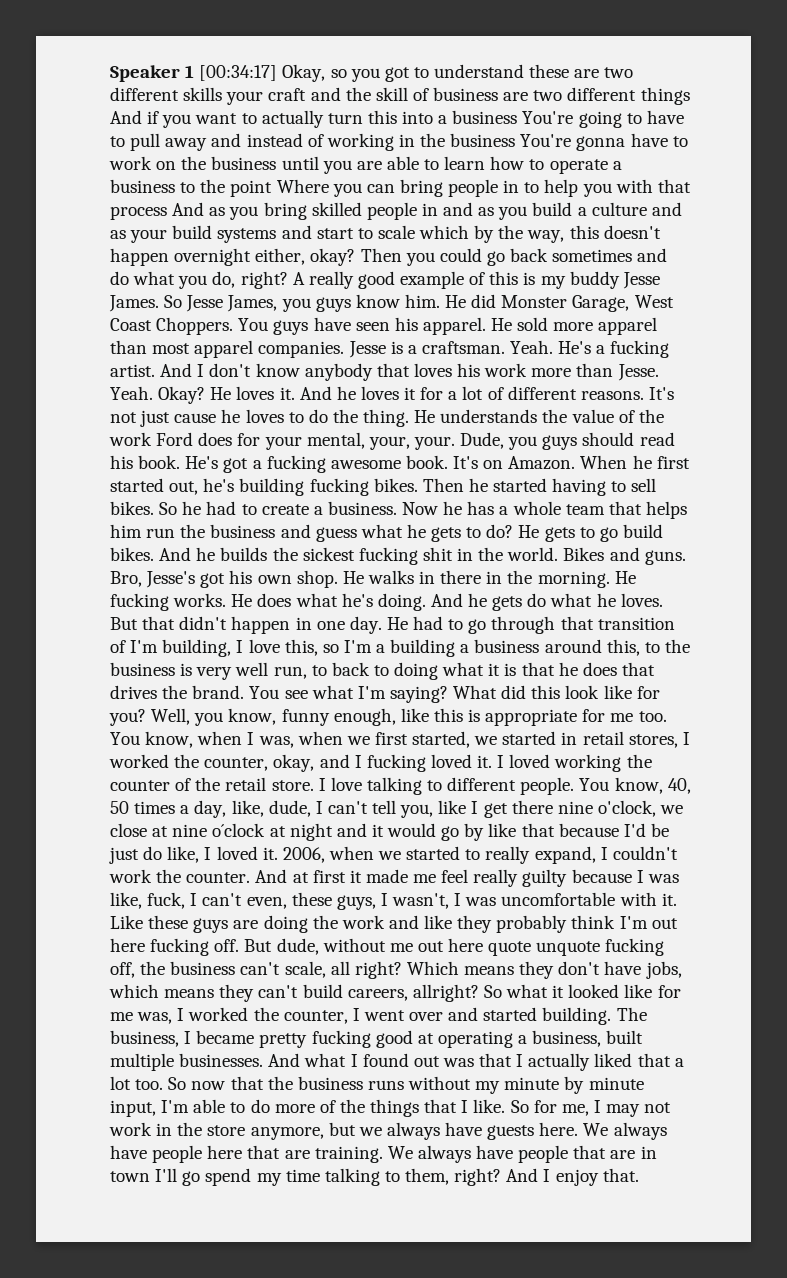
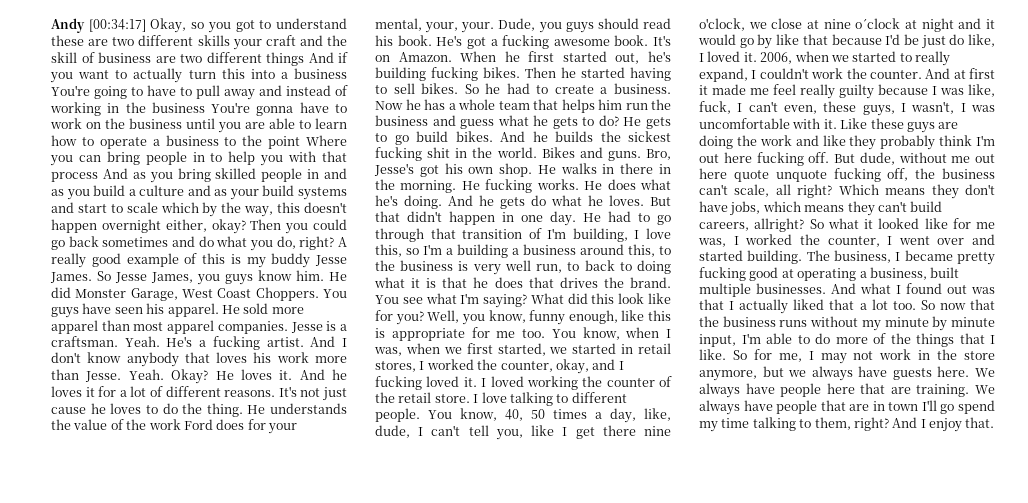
[110,65,195,82] Speaker 1 -> [51,18,85,33] Andy

